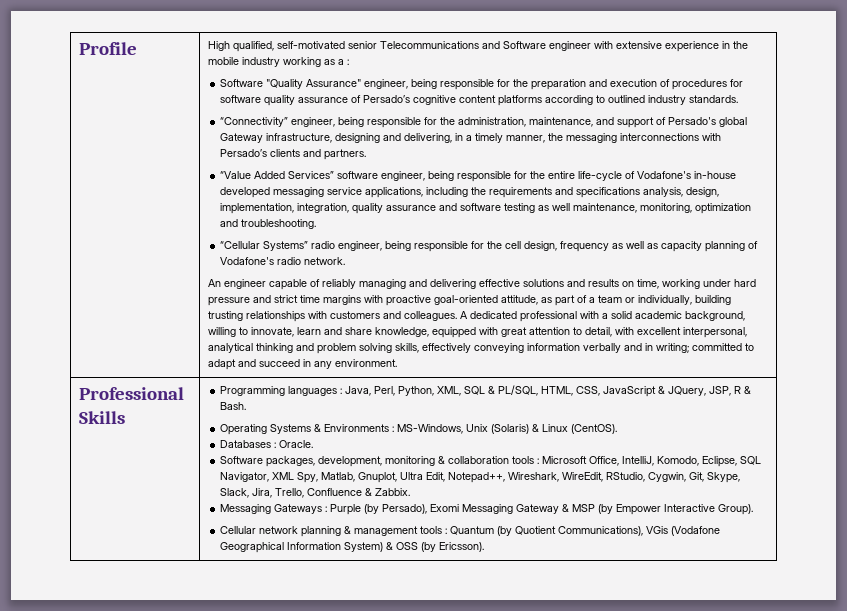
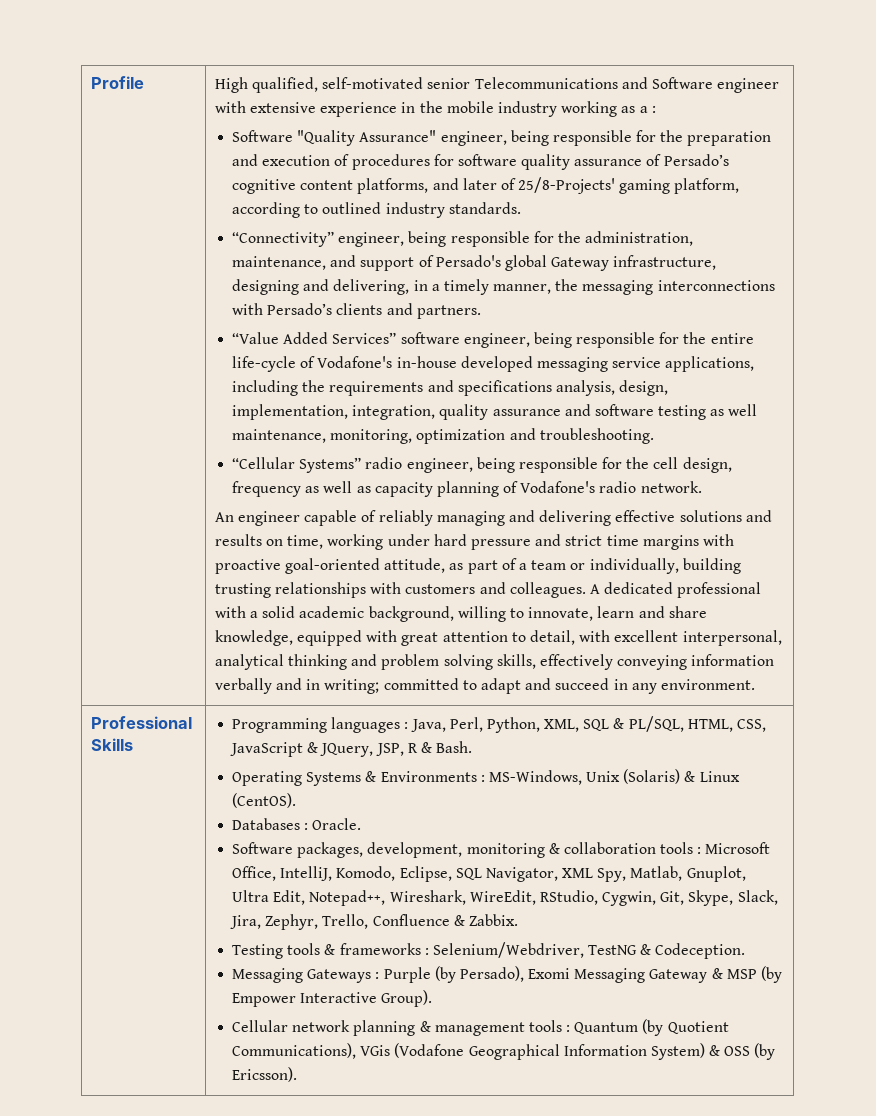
[497,95,542,106] platforms -> [357,177,740,194] platforms, and later of 25/8-Projects' gaming platform,
(272, 493) none -> [265,914,319,930] Zephyr,
(410, 492) none -> [231,942,746,959] // Testing tools & frameworks : Selenium/Webdriver, TestNG & Codeception.

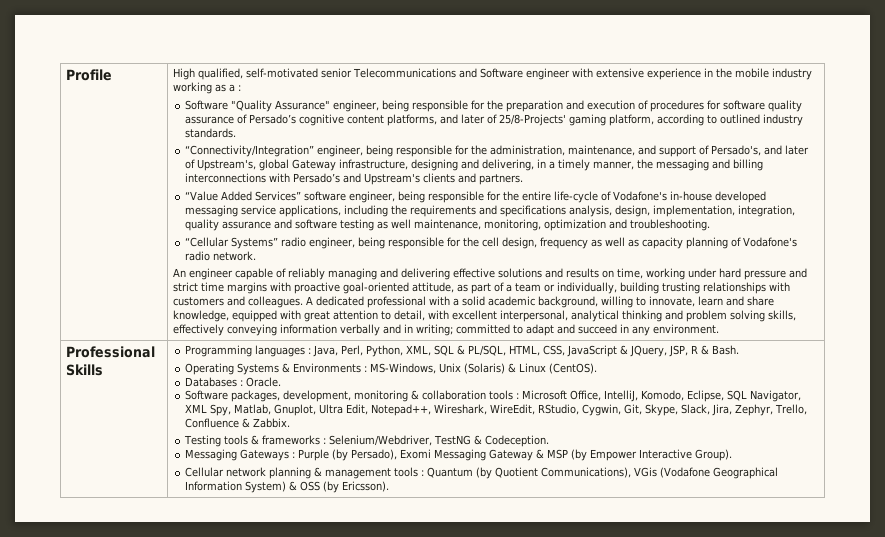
[231,231,334,247] “Connectivity” -> [184,145,314,157] “Connectivity/Integration”
[435,255,501,267] Persado's -> [710,145,809,156] [184,159,256,171] Persado's, and later of Upstream's,
(654, 287) none -> [711,159,763,171] and billing
(333, 309) none -> [342,173,420,185] and Upstream's

